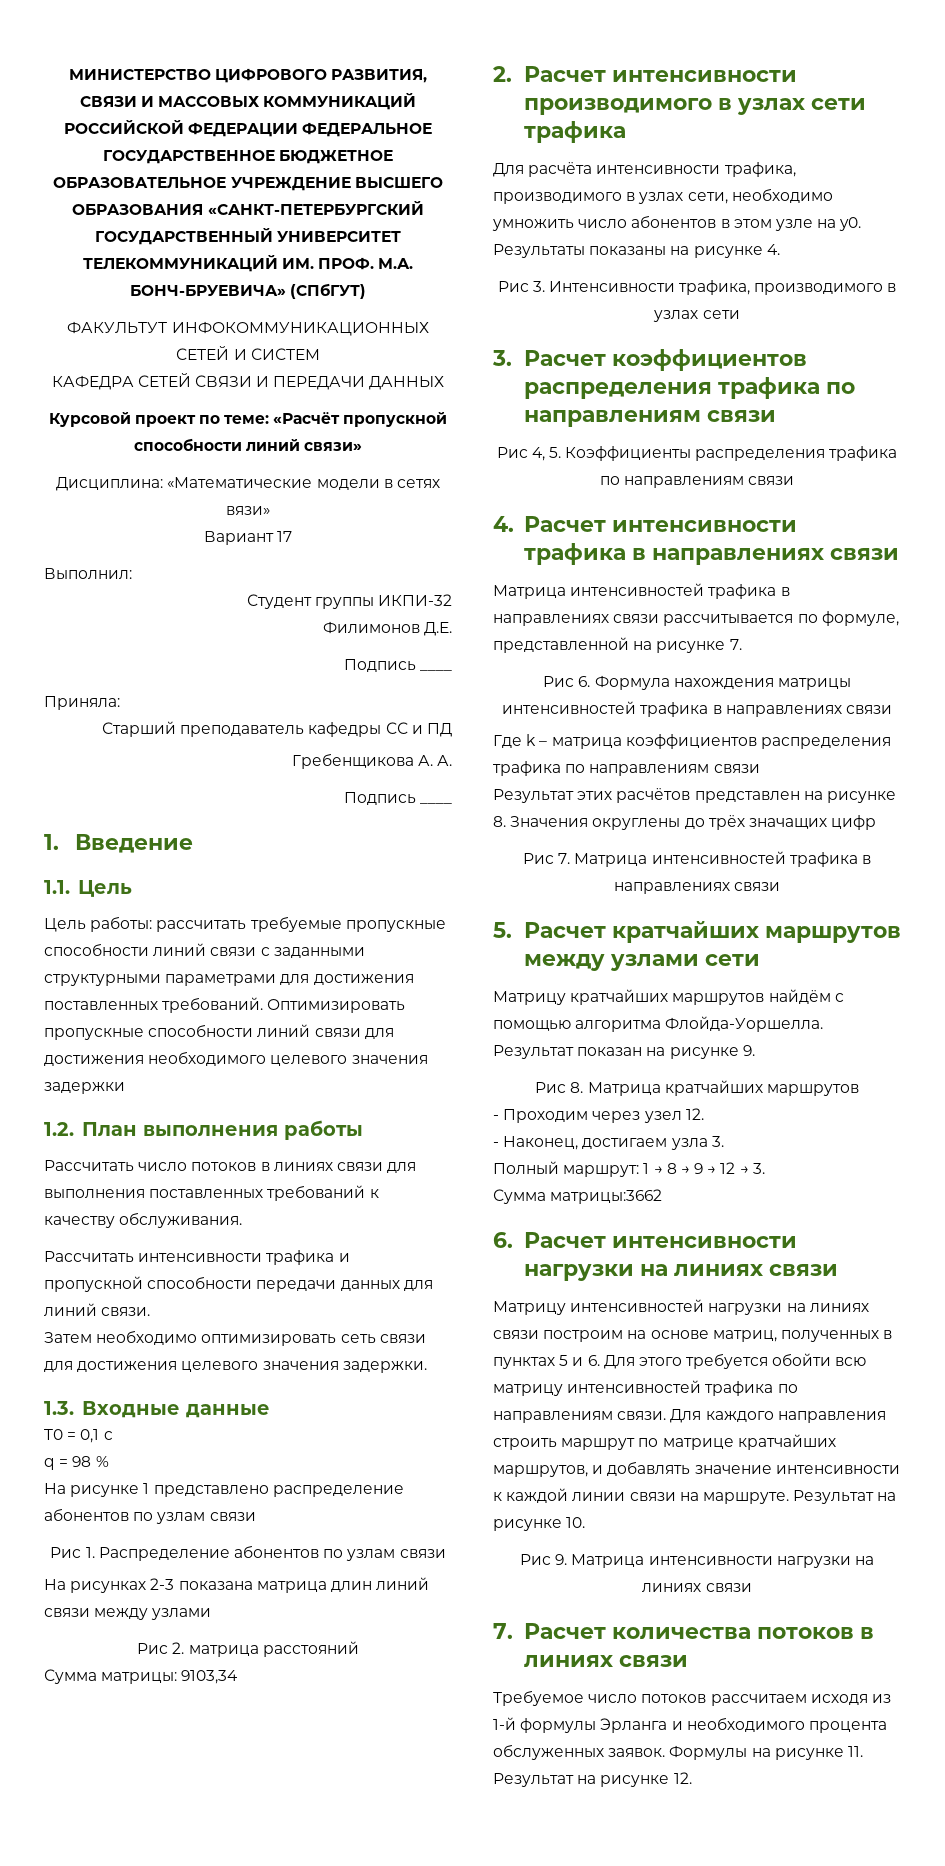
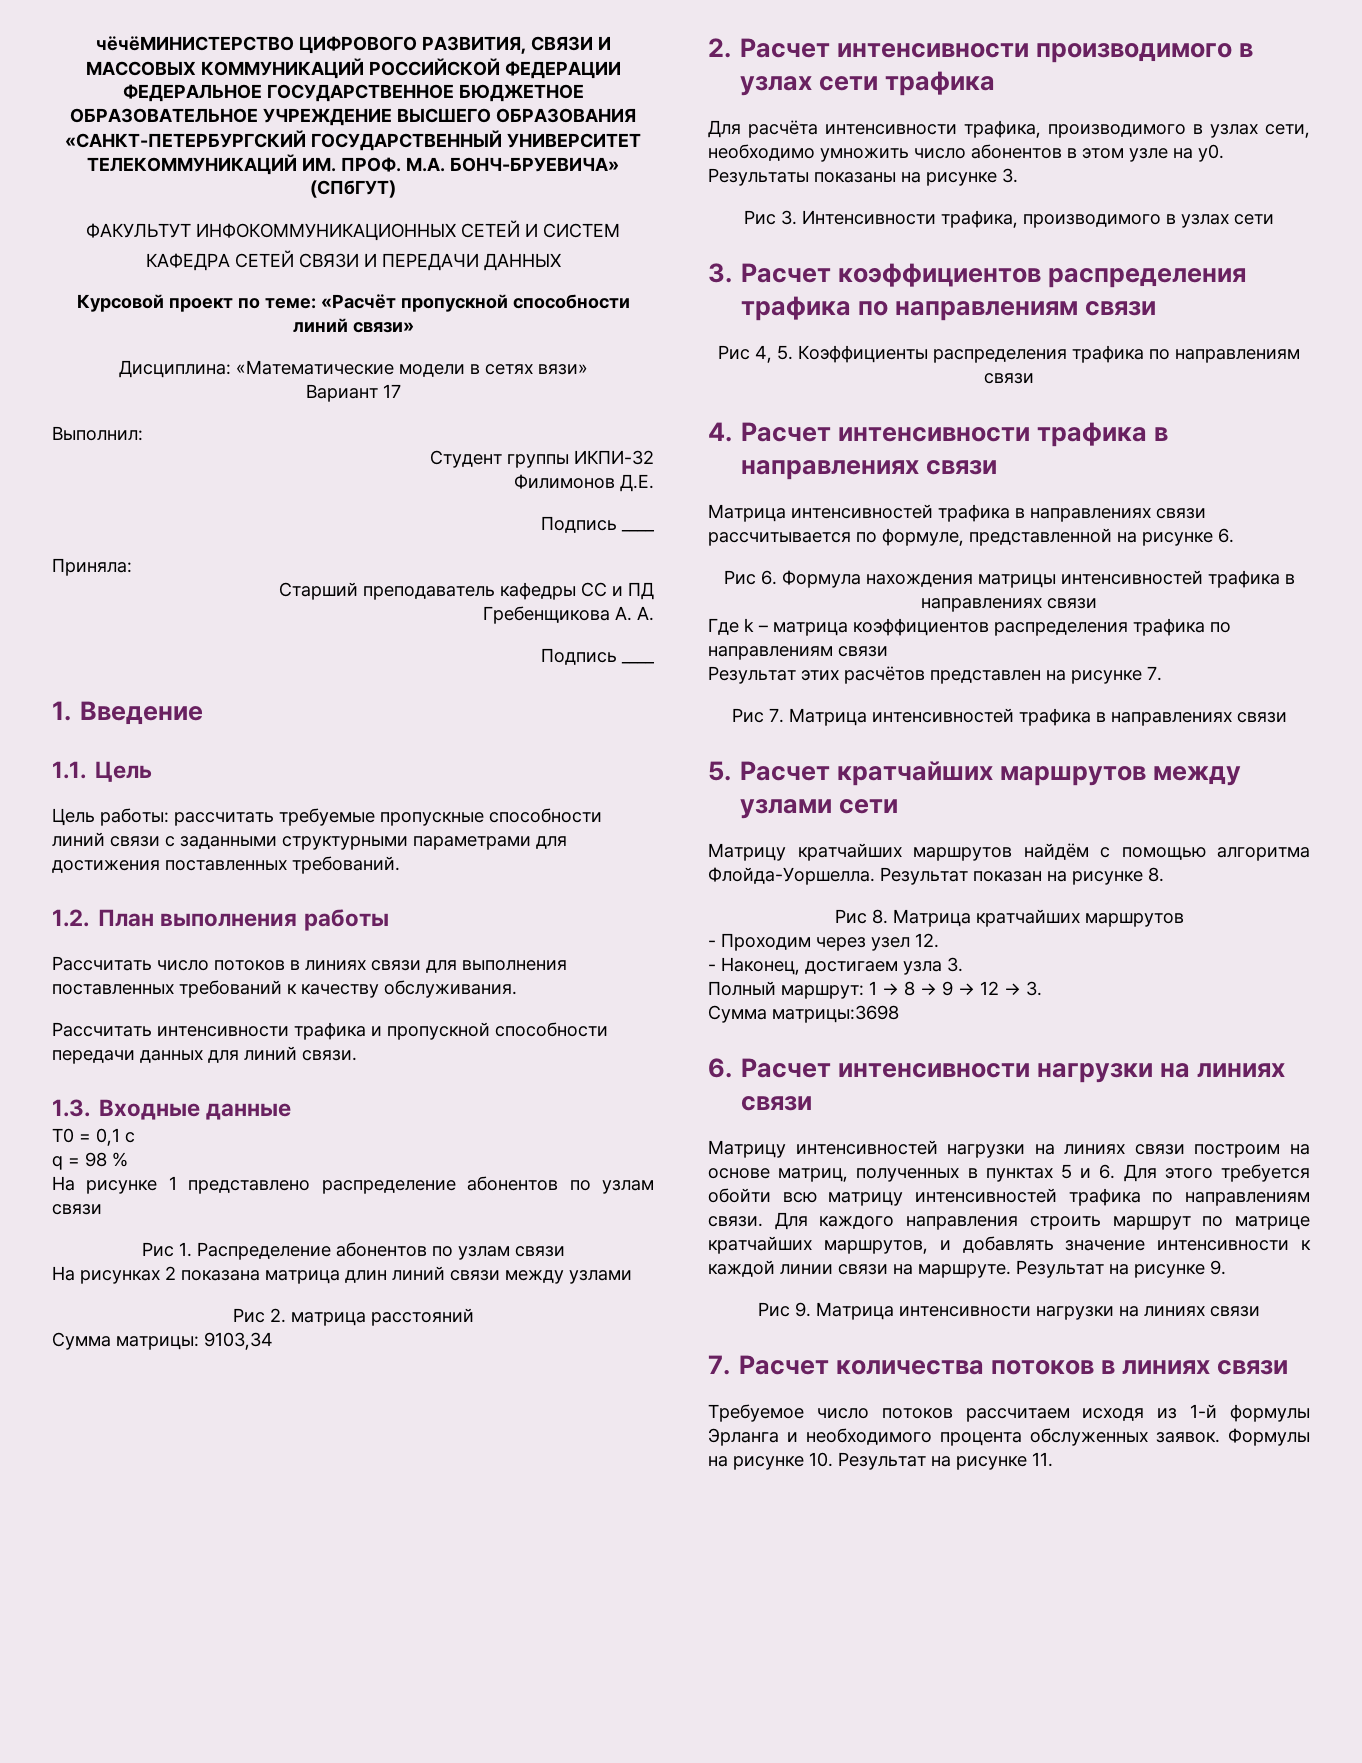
[68,69,211,80] МИНИСТЕРСТВО -> [95,36,294,51] чёчёМИНИСТЕРСТВО
[267,999,406,1013] [44,1024,394,1040] [44,1051,428,1066] [44,1082,125,1094] Оптимизировать пропускные способности линий связи для достижения необходимого целевого значения задержки -> (400, 865) none
[44,1330,426,1346] [44,1361,427,1373] // Затем необходимо оптимизировать сеть связи для достижения целевого значения задержки. -> (357, 1055) none
[150,1578,175,1590] 2-3 -> [165,1266,176,1280] 2
[766,244,780,255] 4. -> [1002,168,1018,183] 3.
[729,639,742,650] 7. -> [1218,528,1234,543] 6.
[493,815,877,830] 8. Значения округлены до трёх значащих цифр -> [1147,666,1162,681] 7.
[742,1045,755,1056] 9. -> [1148,867,1164,882] 8.
[550,1189,663,1204] матрицы:3662 -> [772,1005,899,1023] матрицы:3698
[566,1517,586,1528] 10. -> [1210,1260,1226,1275] 9.
[847,1746,863,1757] [493,1772,692,1787] 11. Результат на рисунке 12. -> [809,1452,1053,1470] 10. Результат на рисунке 11.

